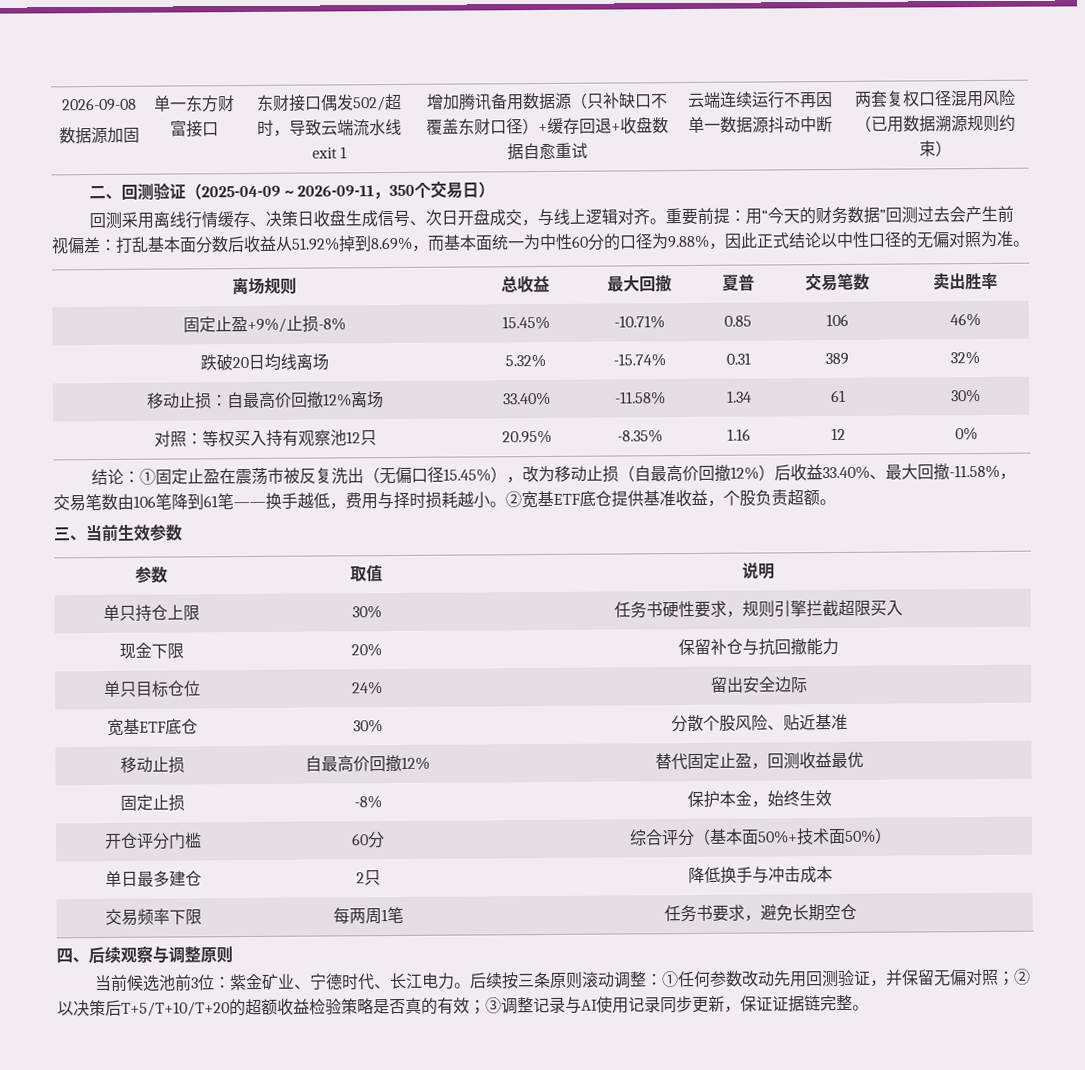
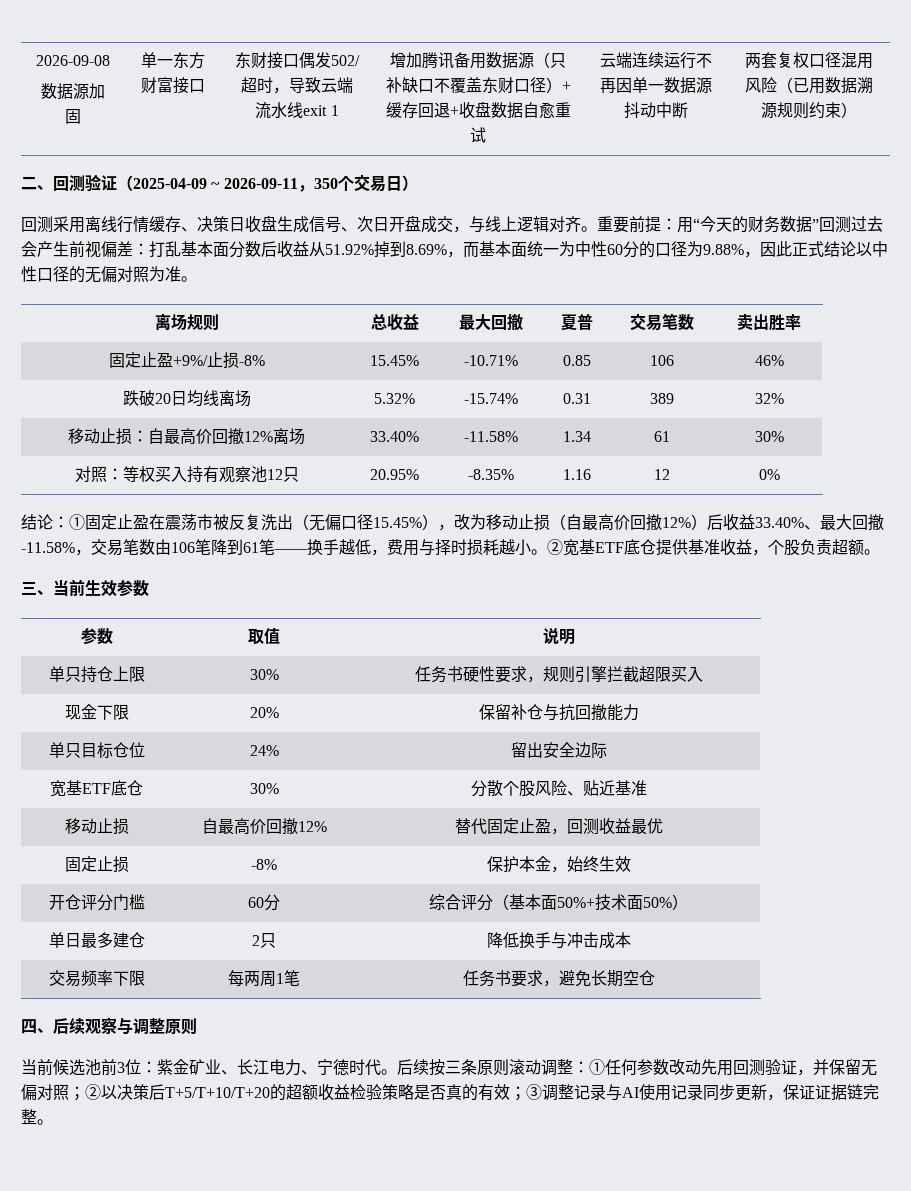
[308,972,455,991] 宁德时代、长江电力 -> [237,1059,381,1076] 长江电力、宁德时代

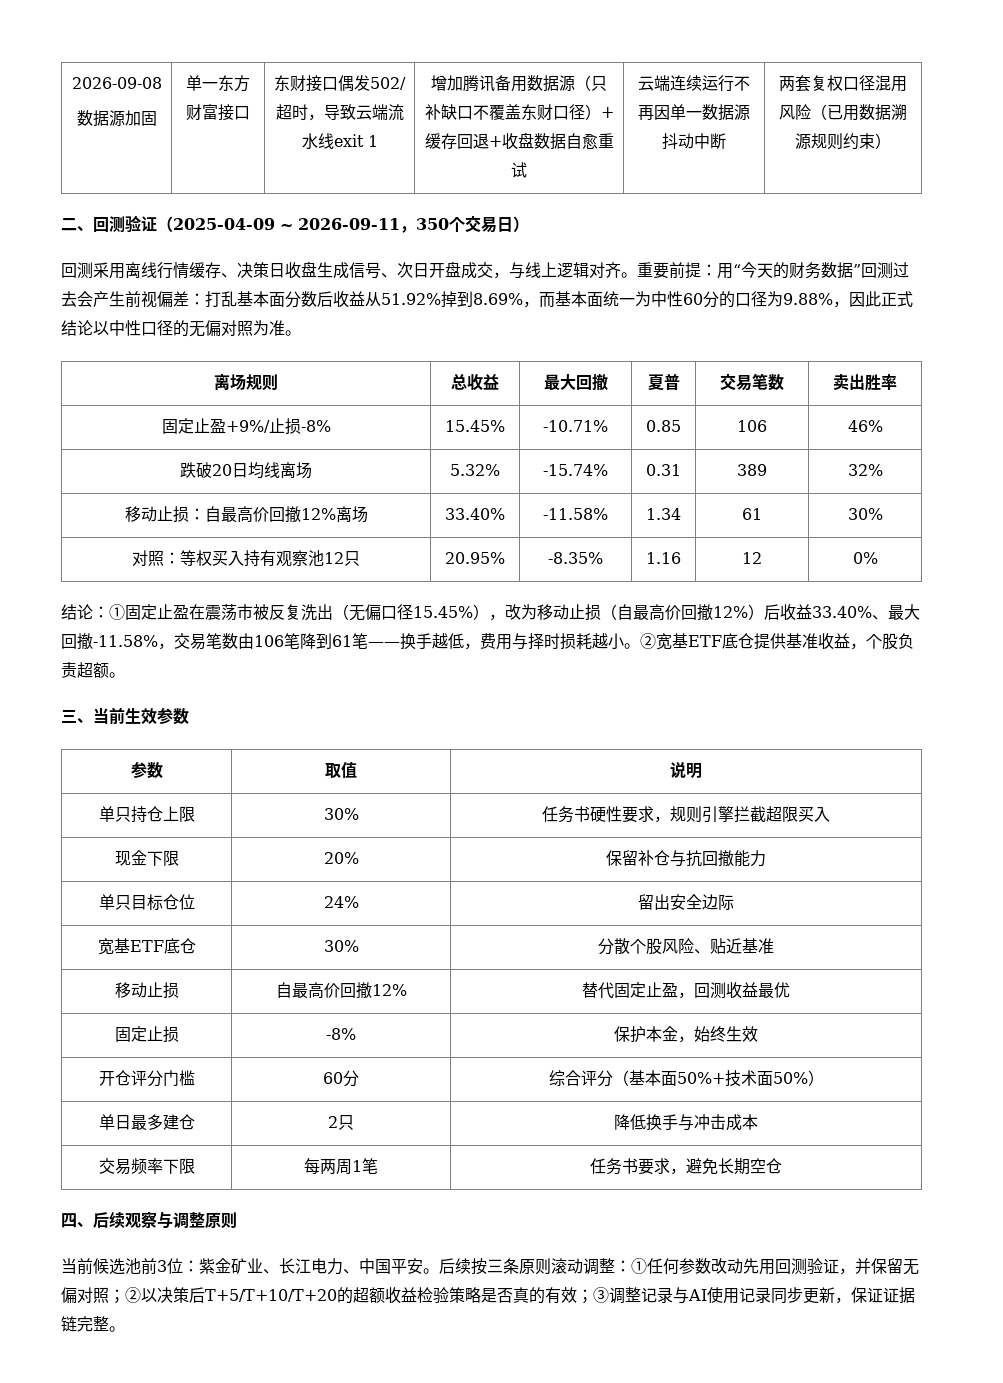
[317,1059,381,1076] 宁德时代 -> [359,1258,423,1274] 中国平安

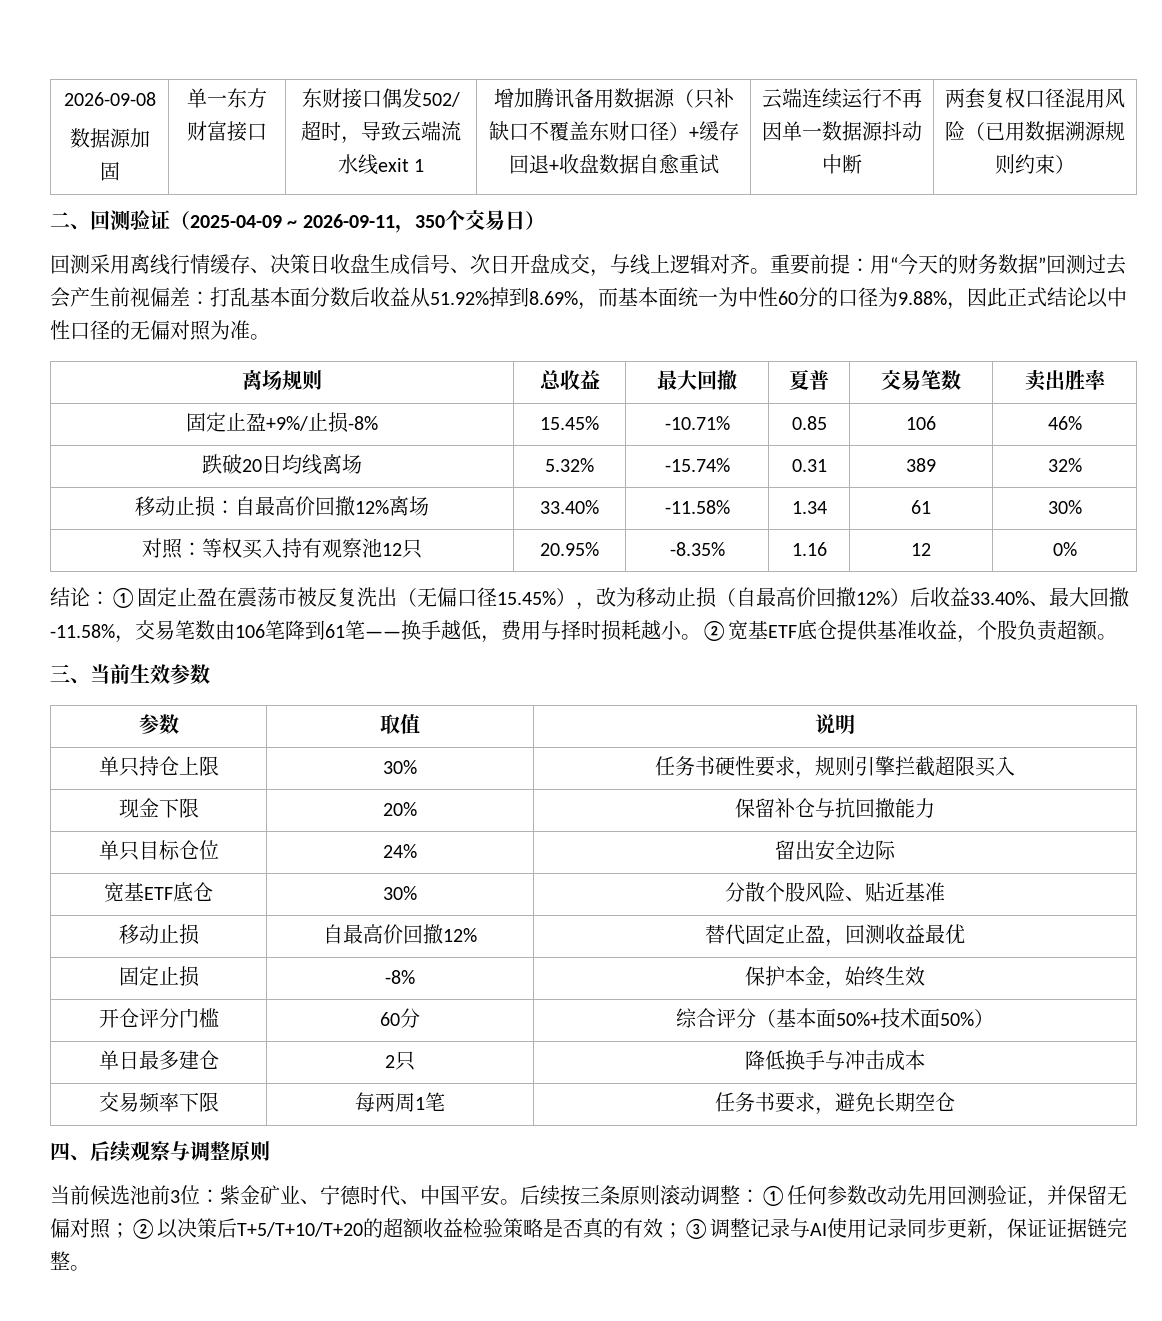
[279,1258,343,1275] 长江电力 -> [320,1185,400,1206] 宁德时代

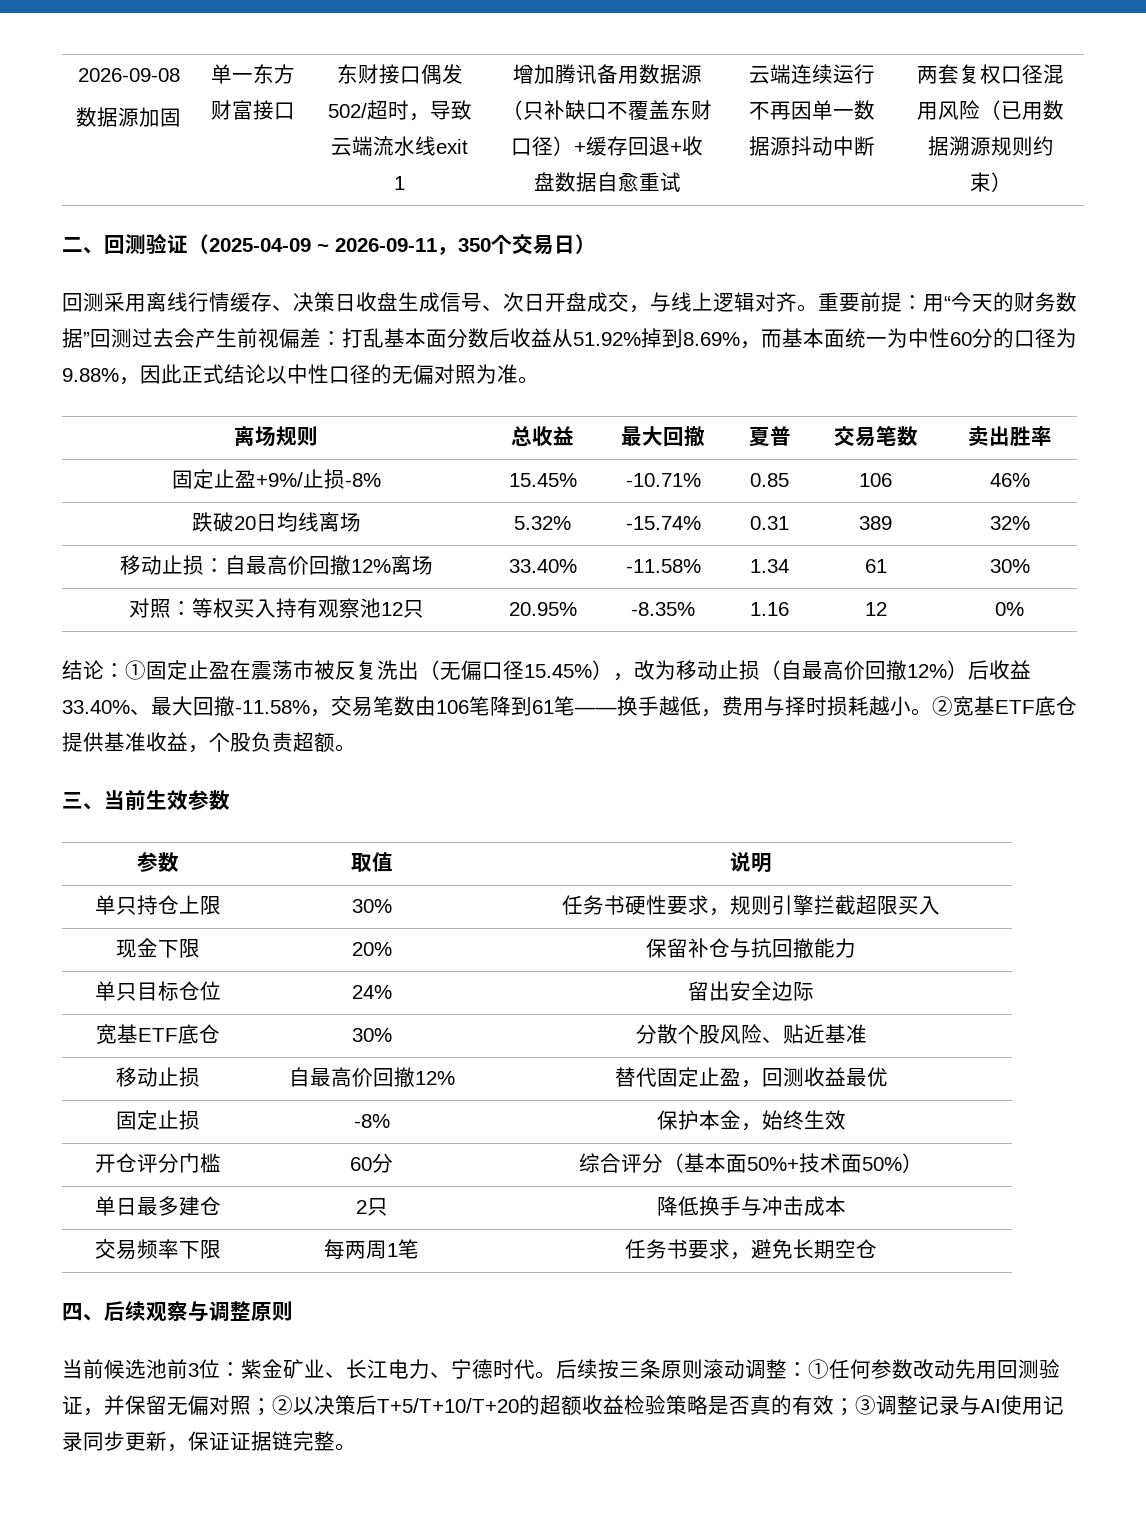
[320,1185,500,1206] 宁德时代、中国平安 -> [346,1359,535,1379] 长江电力、宁德时代

